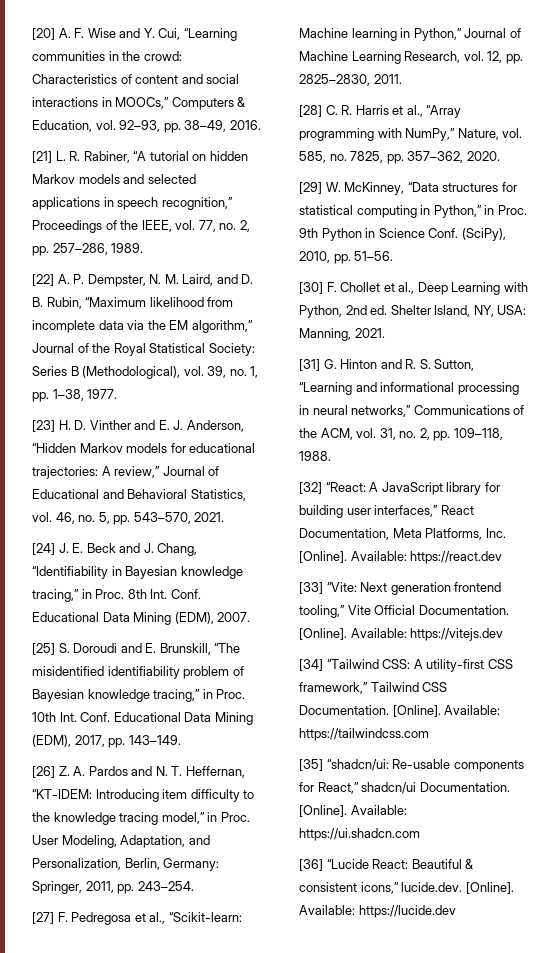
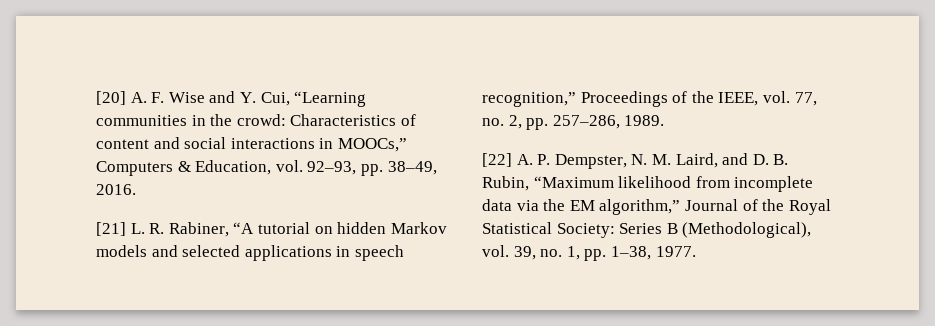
[32,420,244,432] [32,443,256,453] [32,466,220,479] [32,489,246,501] [32,512,225,525] [32,543,198,556] [32,566,243,579] [32,589,201,602] [32,612,251,625] [32,643,241,655] [32,666,244,679] [32,689,246,702] [32,712,253,725] [32,735,181,748] [32,766,245,778] [32,789,255,802] [32,812,250,825] [32,835,210,848] [32,858,220,871] [32,881,194,894] [32,912,242,925] [299,28,521,41] [299,51,523,64] [299,74,402,86] [299,105,462,118] [299,128,523,141] [299,151,500,164] [299,182,517,195] [299,205,527,218] [299,228,506,241] [299,251,394,264] [299,282,528,295] [299,305,527,318] [299,328,385,341] [299,359,475,371] [299,382,519,395] [299,405,525,417] [299,428,503,441] [299,451,331,461] [299,482,500,495] [299,505,474,518] [299,528,506,540] [299,551,503,564] [299,582,502,595] [299,605,509,618] [299,628,504,641] [299,659,513,672] [299,682,448,694] [299,705,501,717] [299,728,429,741] [299,759,524,772] [299,782,510,794] [299,805,407,817] [299,828,420,841] [299,859,474,871] [299,882,514,894] [299,905,456,918] // [23] H. D. Vinther and E. J. Anderson, “Hidden Markov models for educational trajectories: A review,” Journal of Educational and Behavioral Statistics, vol. 46, no. 5, pp. 543–570, 2021. // [24] J. E. Beck and J. Chang, “Identifiability in Bayesian knowledge tracing,” in Proc. 8th Int. Conf. Educational Data Mining (EDM), 2007. // [25] S. Doroudi and E. Brunskill, “The misidentified identifiability problem of Bayesian knowledge tracing,” in Proc. 10th Int. Conf. Educational Data Mining (EDM), 2017, pp. 143–149. // [26] Z. A. Pardos and N. T. Heffernan, “KT-IDEM: Introducing item difficulty to the knowledge tracing model,” in Proc. User Modeling, Adaptation, and Personalization, Berlin, Germany: Springer, 2011, pp. 243–254. // [27] F. Pedregosa et al., “Scikit-learn: Machine learning in Python,” Journal of Machine Learning Research, vol. 12, pp. 2825–2830, 2011. // [28] C. R. Harris et al., “Array programming with NumPy,” Nature, vol. 585, no. 7825, pp. 357–362, 2020. // [29] W. McKinney, “Data structures for statistical computing in Python,” in Proc. 9th Python in Science Conf. (SciPy), 2010, pp. 51–56. // [30] F. Chollet et al., Deep Learning with Python, 2nd ed. Shelter Island, NY, USA: Manning, 2021. // [31] G. Hinton and R. S. Sutton, “Learning and informational processing in neural networks,” Communications of the ACM, vol. 31, no. 2, pp. 109–118, 1988. // [32] “React: A JavaScript library for building user interfaces,” React Documentation, Meta Platforms, Inc. [Online]. Available: https://react.dev // [33] “Vite: Next generation frontend tooling,” Vite Official Documentation. [Online]. Available: https://vitejs.dev // [34] “Tailwind CSS: A utility-first CSS framework,” Tailwind CSS Documentation. [Online]. Available: https://tailwindcss.com // [35] “shadcn/ui: Re-usable components for React,” shadcn/ui Documentation. [Online]. Available: https://ui.shadcn.com // [36] “Lucide React: Beautiful & consistent icons,” lucide.dev. [Online]. Available: https://lucide.dev -> (696, 251) none

